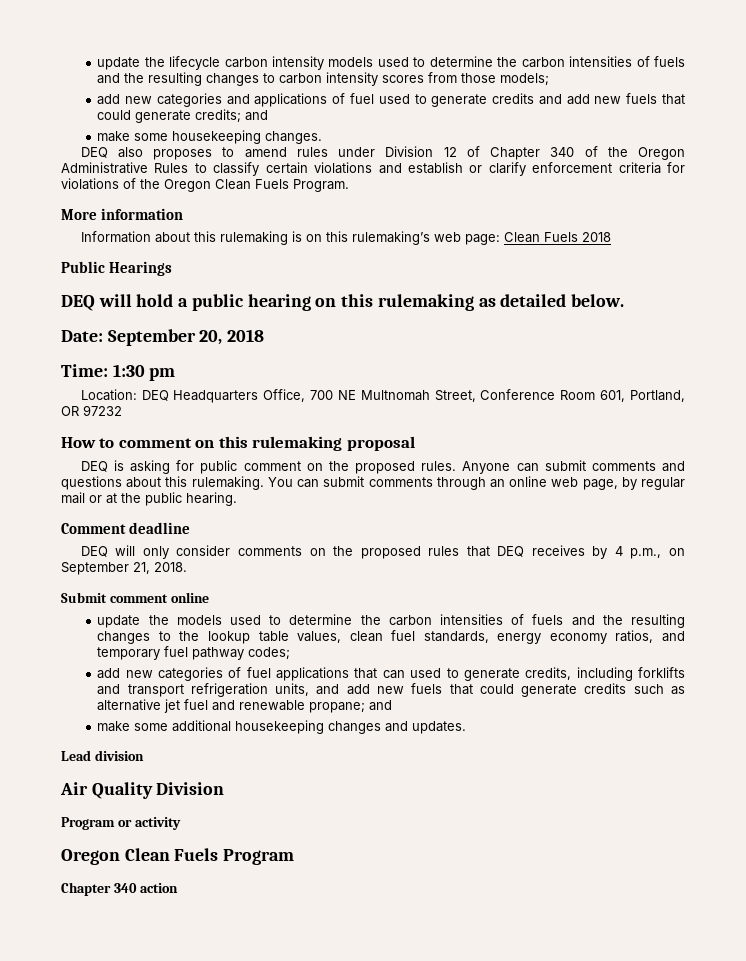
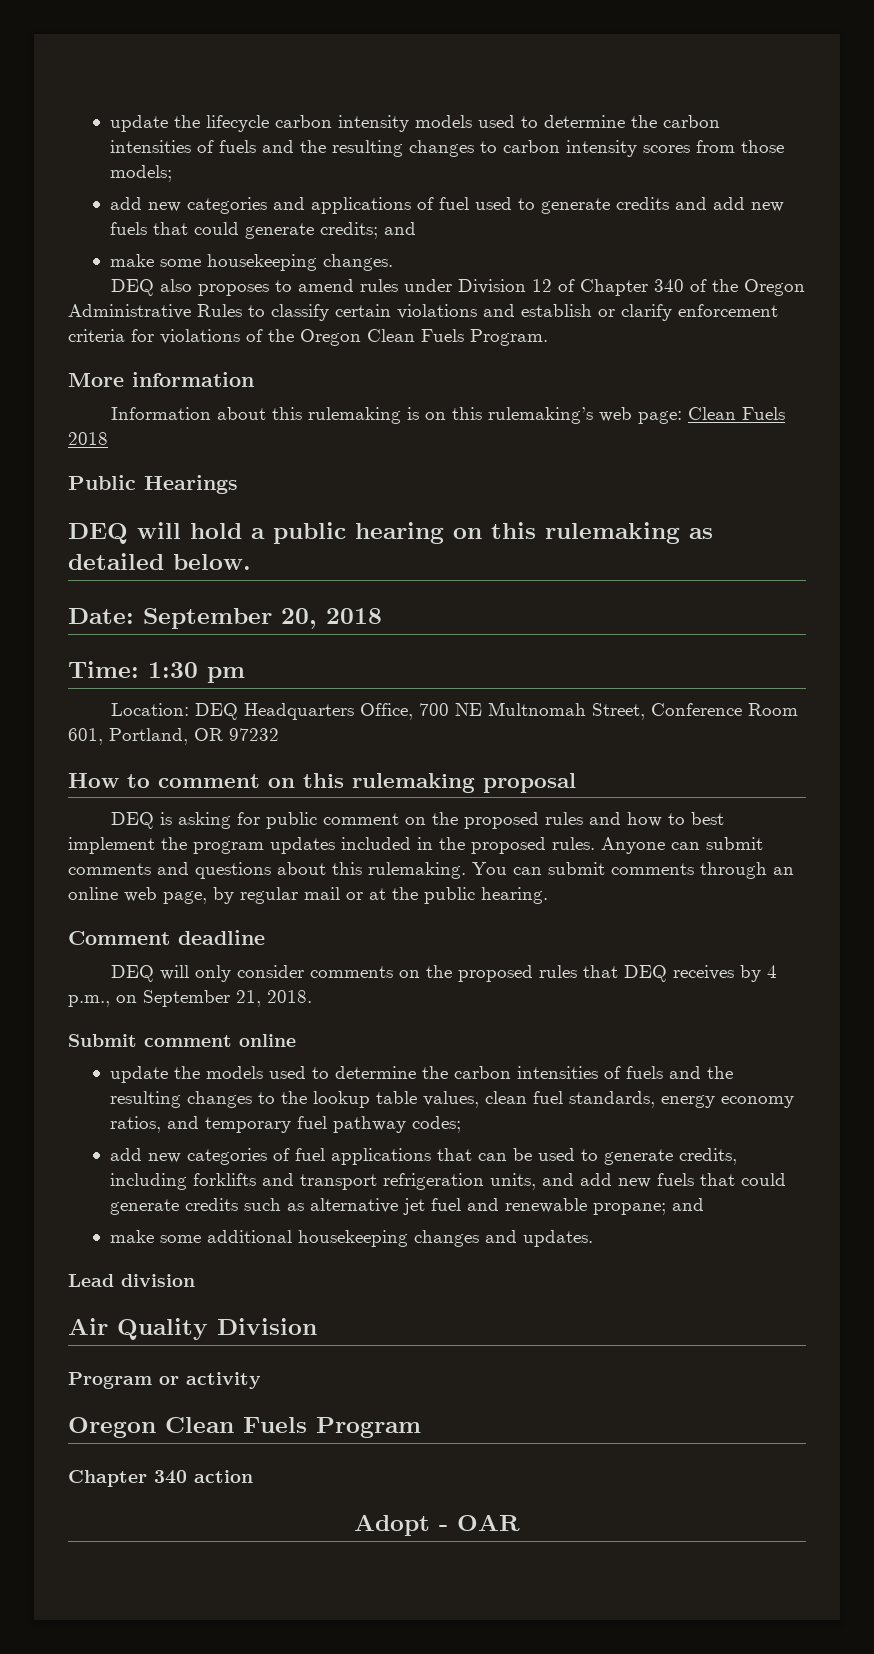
(416, 467) none -> [544,812,724,827] [68,837,546,854] rules and how to best implement the program updates included in the proposed
(405, 674) none -> [513,1148,533,1161] be
(178, 888) none -> [354,1514,520,1536] // Adopt - OAR

